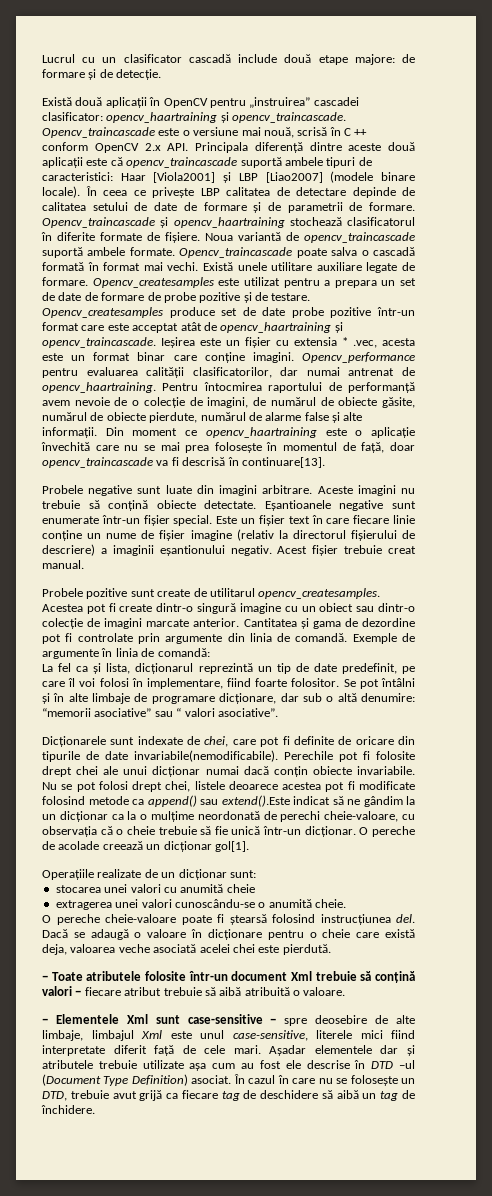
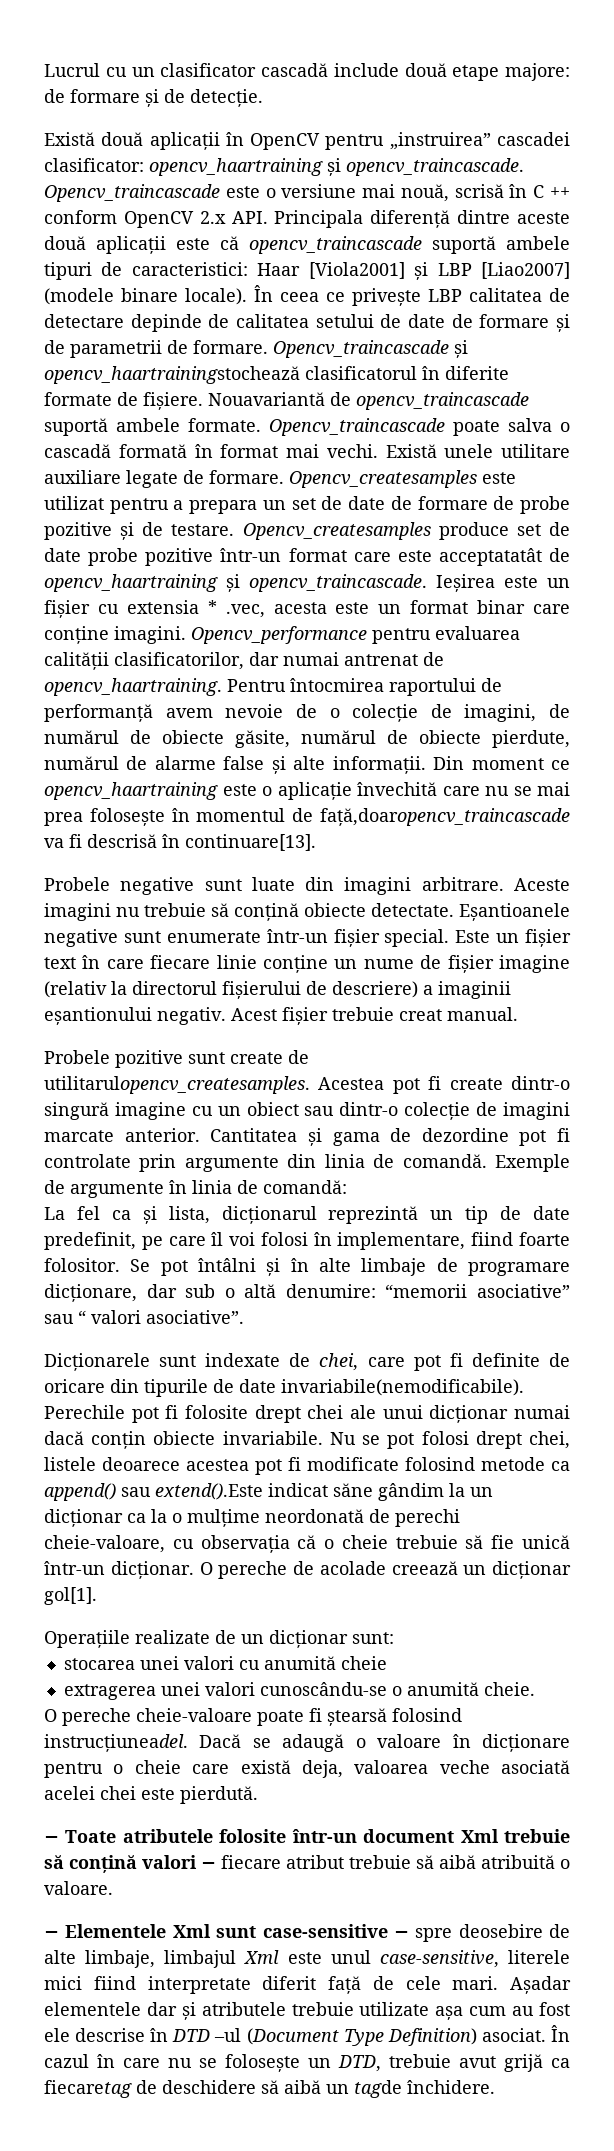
[173,217,342,228] opencv_haartraining stochează -> [44,366,300,384] opencv_haartrainingstochează
[205,232,281,241] Noua variantă -> [208,392,325,406] Nouavariantă
[132,322,202,333] acceptat atât -> [438,548,542,566] acceptatatât
[361,442,415,453] [42,457,153,468] față, doar opencv_traincascade -> [320,808,570,826] față,doaropencv_traincascade
[209,588,381,599] utilitarul opencv_createsamples. -> [44,1076,310,1094] utilitarulopencv_createsamples.
[332,796,360,805] să ne -> [333,1483,373,1497] săne
[320,914,415,925] instrucțiunea del. -> [44,1734,188,1752] instrucțiuneadel.
[181,1090,240,1101] fiecare tag -> [44,2080,132,2098] fiecaretag
[380,1090,416,1101] tag de -> [354,2080,402,2098] tagde

